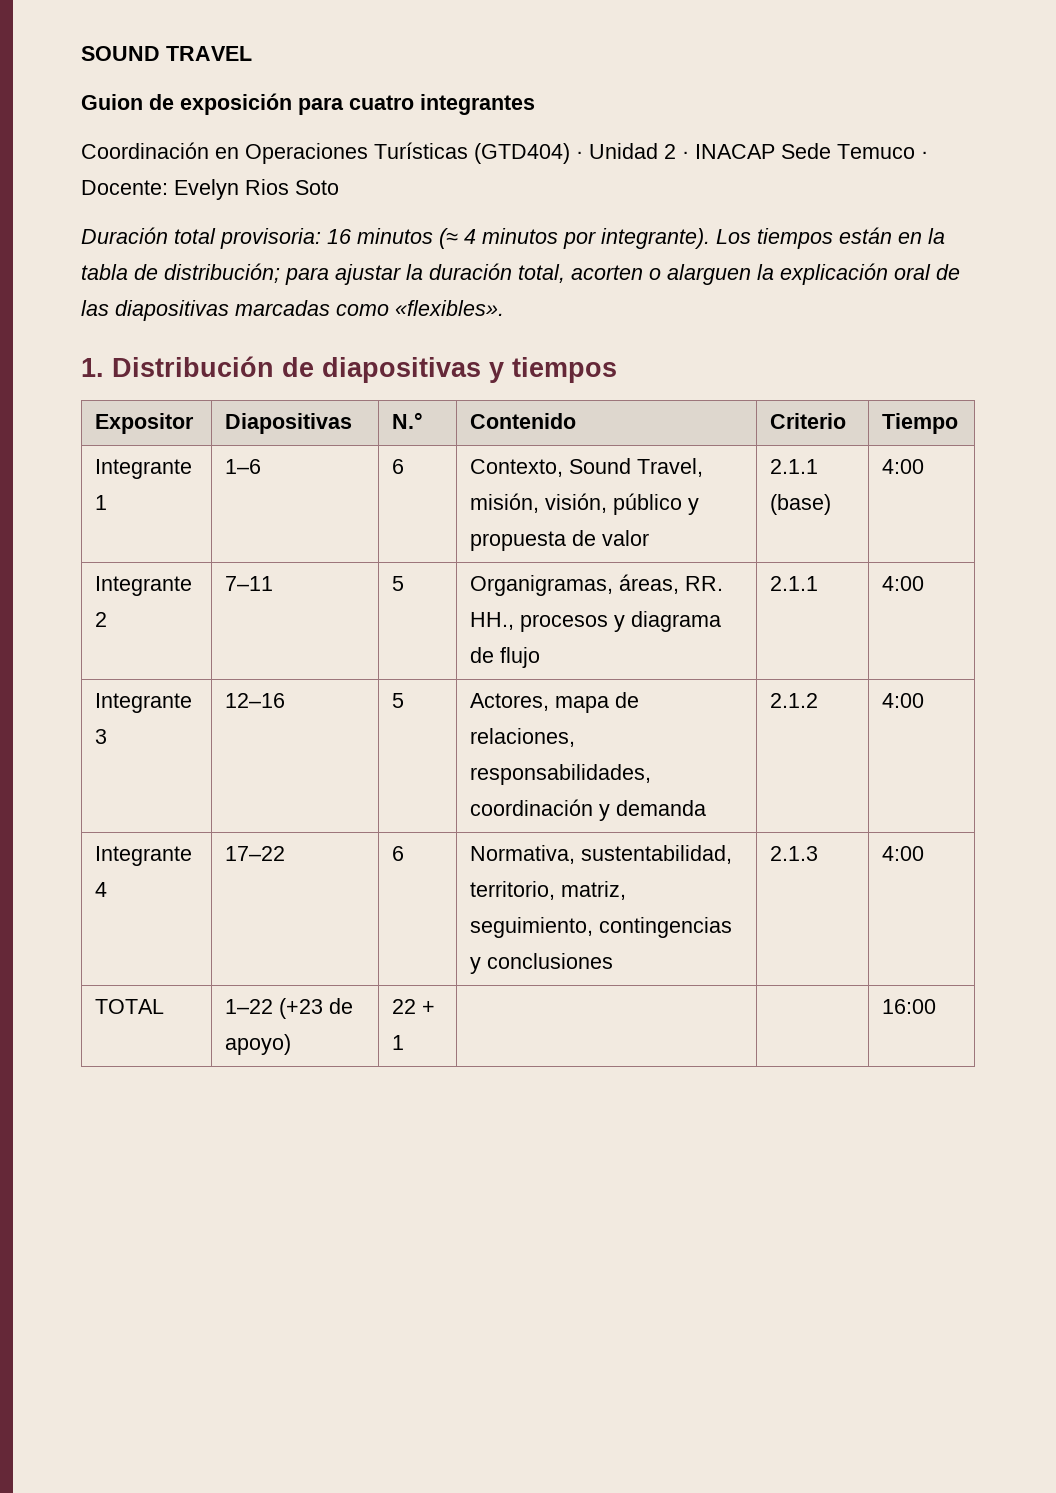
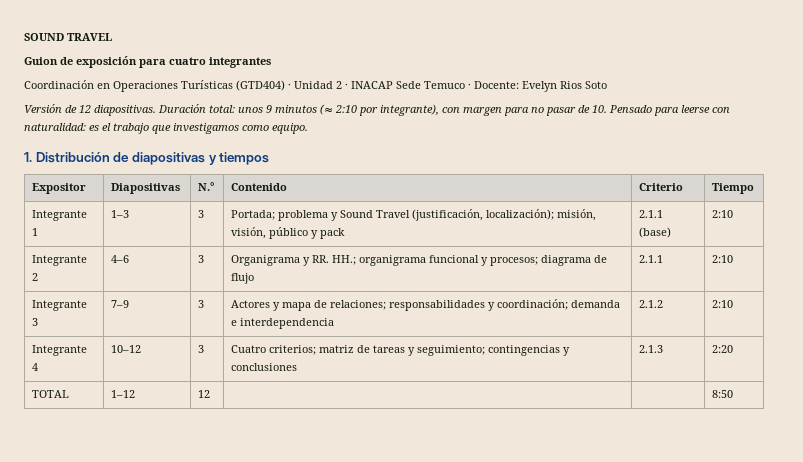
[81,227,945,249] [81,263,960,285] [81,300,504,321] Duración total provisoria: 16 minutos (≈ 4 minutos por integrante). Los tiempos están en la tabla de distribución; para ajustar la duración total, acorten o alarguen la explicación oral de las diapositivas marcadas como «flexibles». -> [24,104,730,116] [24,123,308,134] Versión de 12 diapositivas. Duración total: unos 9 minutos (≈ 2:10 por integrante), con margen para no pasar de 10. Pensado para leerse con naturalidad: es el trabajo que investigamos como equipo.
[225,459,262,474] [392,459,405,474] [470,458,704,477] 1–6 | 6 | Contexto, Sound Travel, -> [111,210,130,218] [198,210,205,218] [231,209,555,221] 1–3 | 3 | Portada; problema y Sound Travel (justificación, localización);
[470,530,650,551] propuesta de valor -> [320,228,346,239] pack
[882,459,925,474] 4:00 -> [712,210,734,218] 2:10
[225,576,274,591] [392,576,405,591] [470,574,724,596] [470,612,626,632] 7–11 | 5 | Organigramas, áreas, RR. HH., procesos y -> [111,255,130,263] [198,255,205,263] [231,255,539,266] 4–6 | 3 | Organigrama y RR. HH.; organigrama funcional y procesos;
[882,576,925,591] 4:00 -> [712,255,734,263] 2:10
[225,693,286,708] [392,693,405,708] [470,692,640,713] [470,728,576,747] [470,764,652,785] [470,799,611,821] 12–16 | 5 | Actores, mapa de relaciones, responsabilidades, coordinación y -> [111,300,130,308] [198,300,205,308] [231,299,569,311] 7–9 | 3 | Actores y mapa de relaciones; responsabilidades y coordinación;
(707, 808) none -> [231,318,335,329] e interdependencia
[882,693,925,708] 4:00 -> [712,300,734,308] 2:10
[225,846,286,861] [392,846,405,861] [470,845,733,864] [470,881,627,900] [470,917,594,938] 17–22 | 6 | Normativa, sustentabilidad, territorio, matriz, seguimiento, -> [111,345,142,353] [198,345,205,353] [231,345,486,356] 10–12 | 3 | Cuatro criterios; matriz de tareas y seguimiento;
[882,846,925,861] 4:00 -> [712,345,734,353] 2:20
[225,998,354,1019] [225,1034,292,1055] [392,999,436,1014] [392,1035,405,1050] [882,999,937,1014] 1–22 (+23 de apoyo) | 22 + 1 | | | 16:00 -> [111,390,136,398] [198,390,211,398] [712,390,734,398] 1–12 | 12 | | | 8:50

